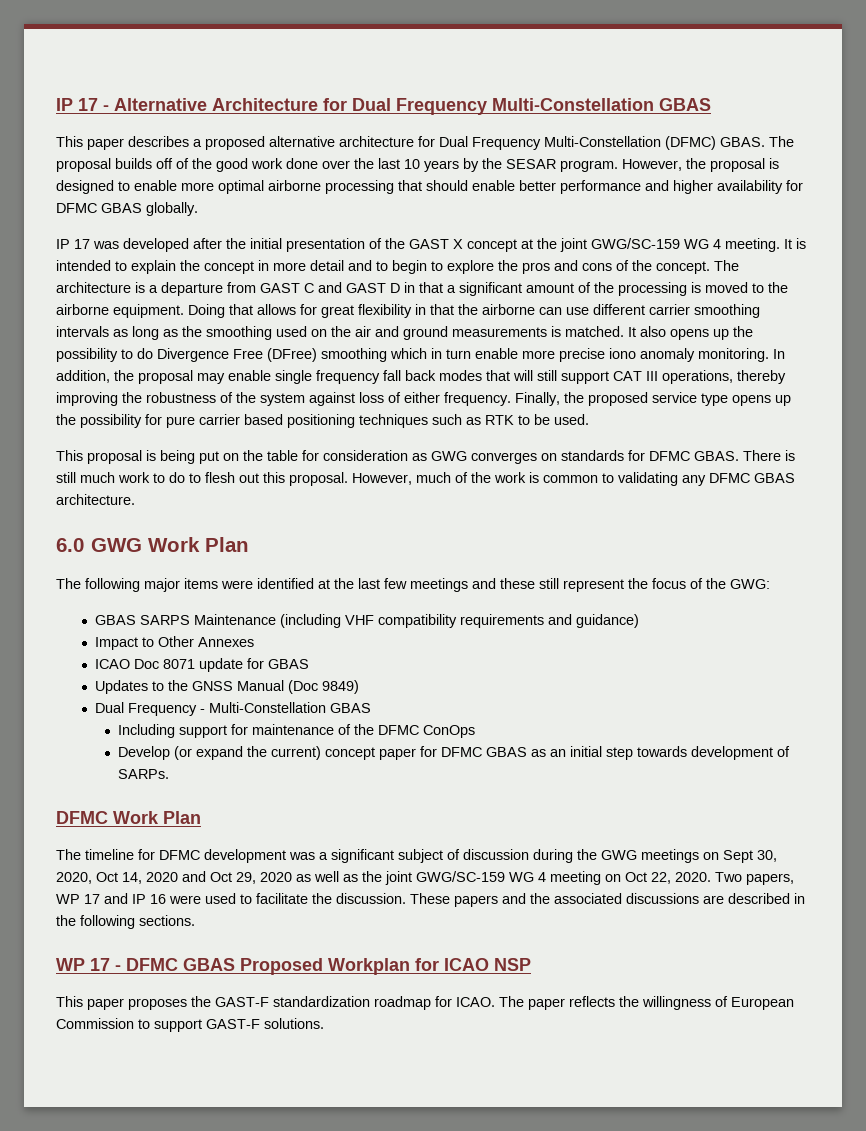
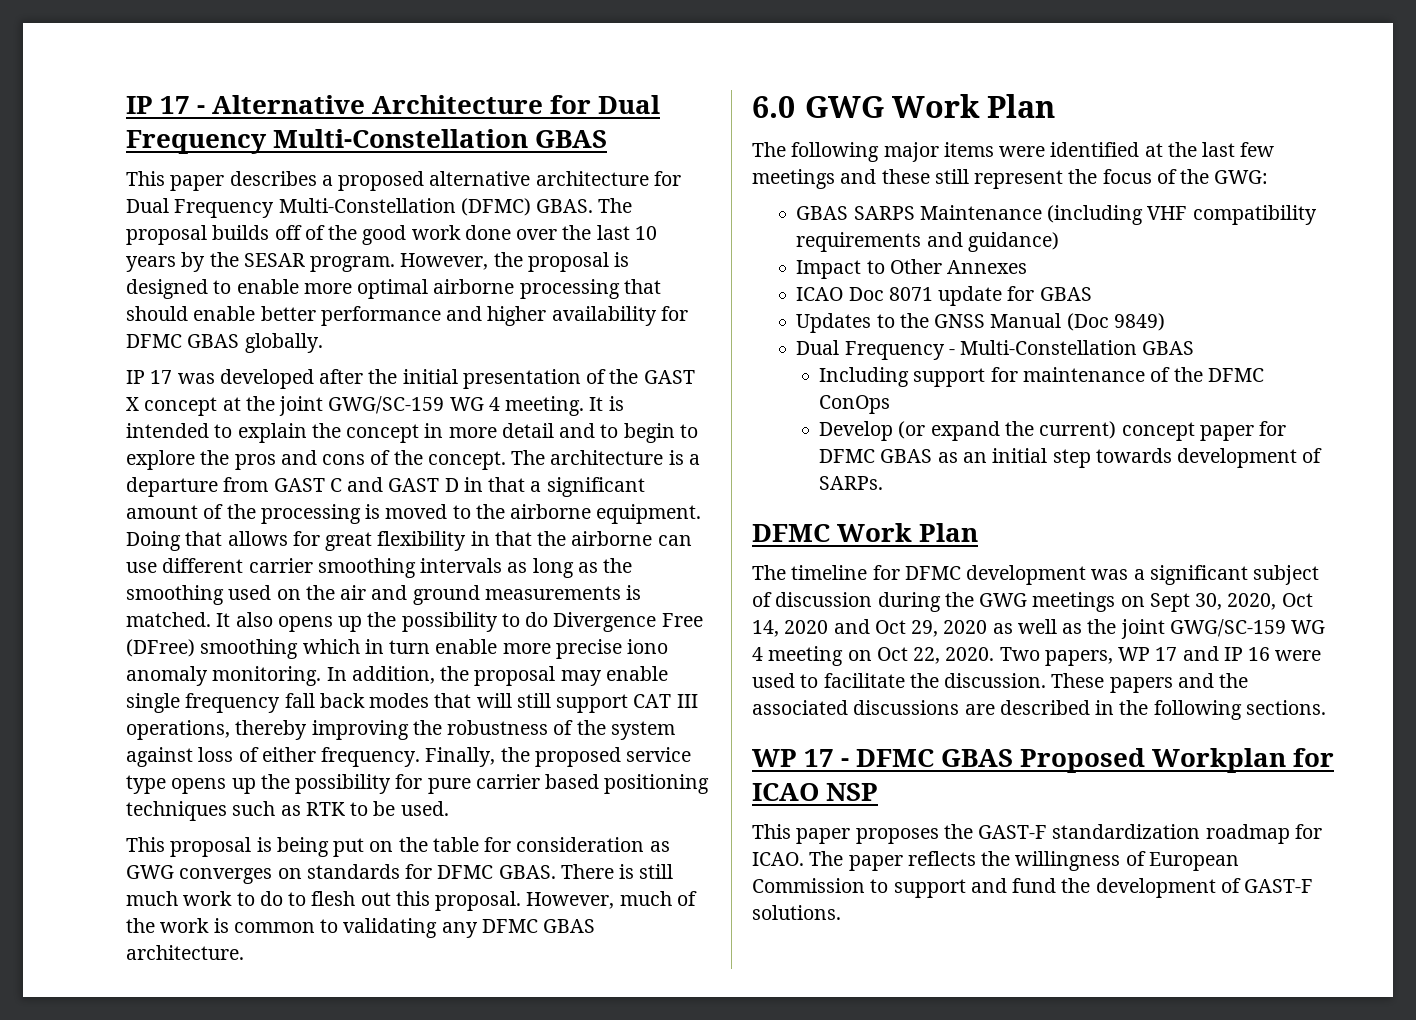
(202, 1025) none -> [970,878,1241,898] and fund the development of

